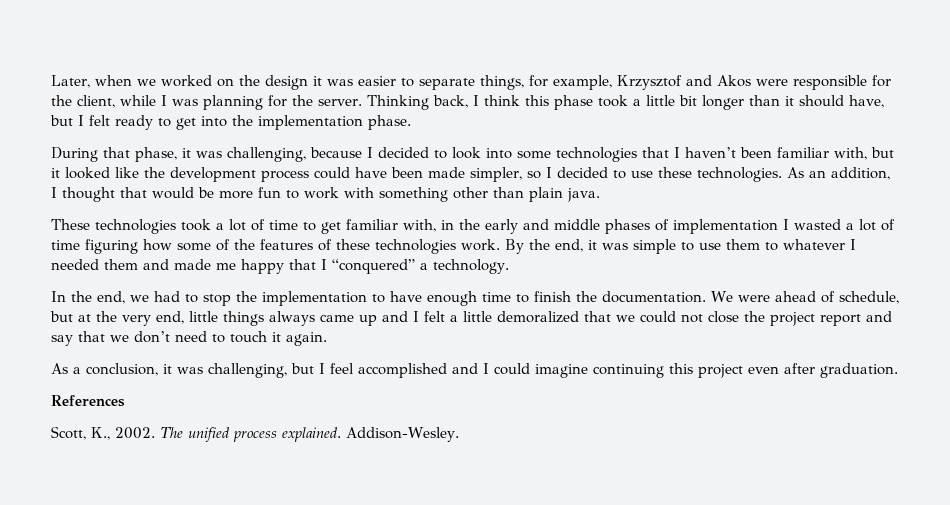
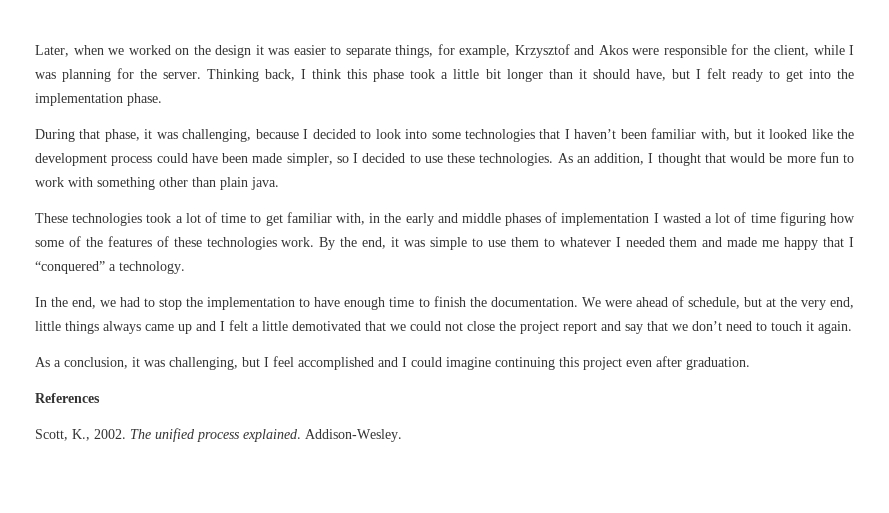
[497,311,579,323] demoralized -> [292,321,361,331] demotivated

